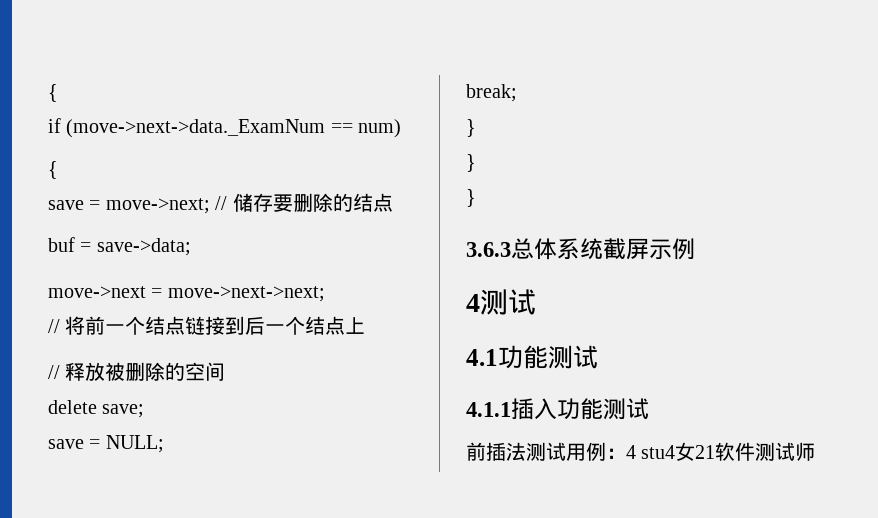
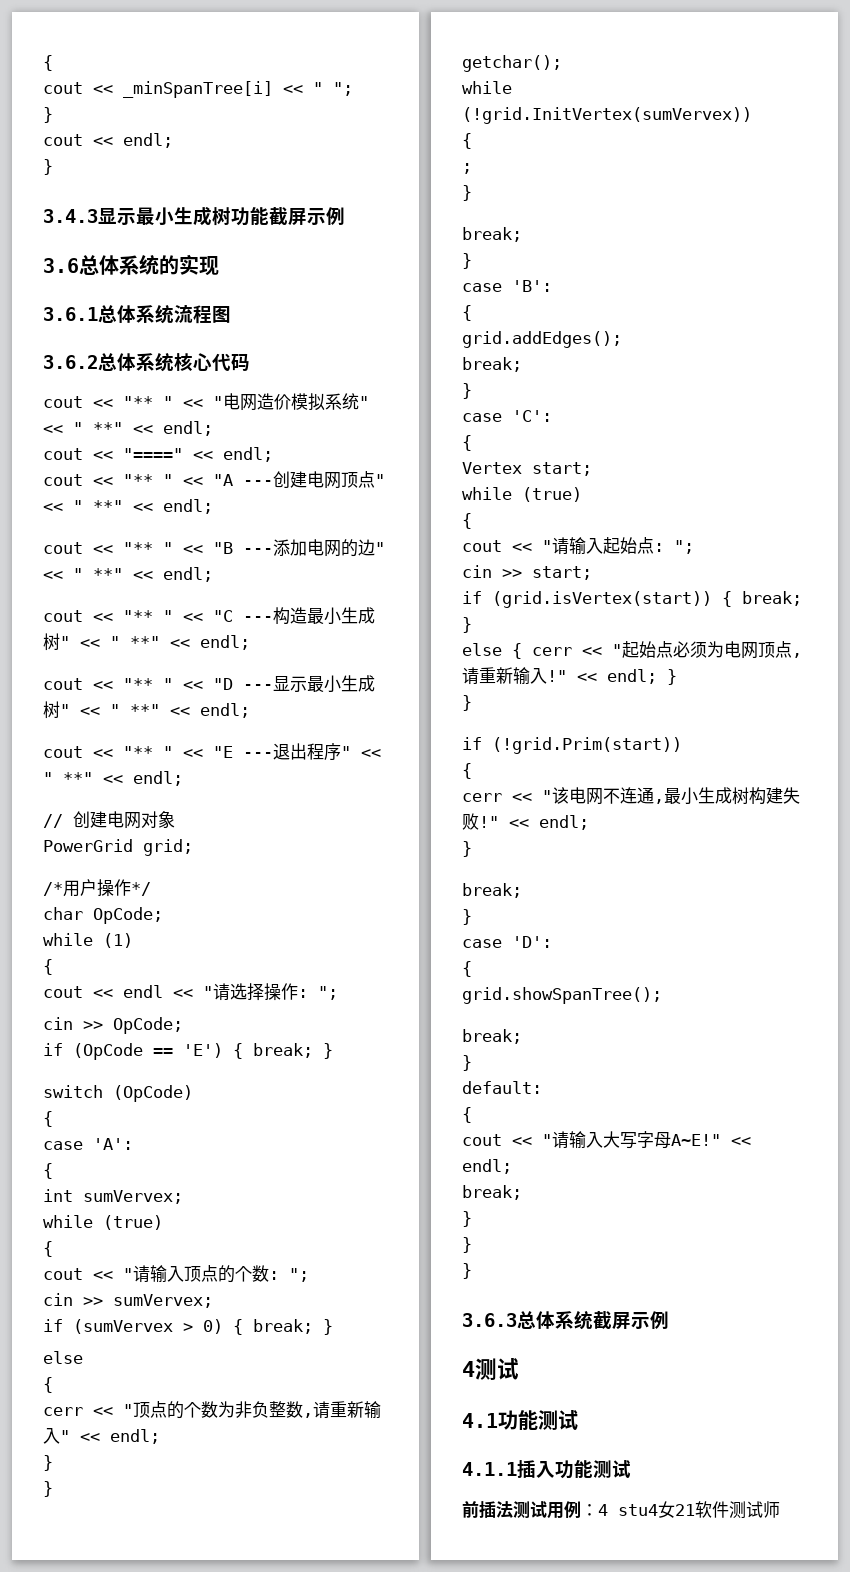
[48,84,58,102] [48,118,402,138] [48,161,58,179] [48,193,393,214] [48,237,191,256] [48,286,325,302] [48,316,366,335] [48,362,226,381] [48,400,145,418] [48,435,164,453] { // if (move->next->data._ExamNum == num) // { // save = move->next; // 储存要删除的结点 // buf = save->data; // move->next = move->next->next; // // 将前一个结点链接到后一个结点上 // // 释放被删除的空间 // delete save; // save = NULL; -> [43,55,53,71] [43,81,353,98] [43,107,53,123] [43,133,173,148] [43,159,53,175] [43,206,345,226] [43,254,219,276] [43,304,231,324] [43,352,250,372] [43,393,369,411] [43,421,213,436] [43,447,273,462] [43,471,385,489] [43,499,213,514] [43,539,385,557] [43,567,213,582] [43,607,375,625] [43,633,250,651] [43,675,375,693] [43,701,250,719] [43,743,381,761] [43,771,183,786] [43,811,175,829] [43,839,193,856] [43,879,151,897] [43,907,163,924] [43,933,133,948] [43,959,53,975] [43,983,338,1001] [43,1017,183,1034] [43,1043,333,1060] [43,1085,193,1102] [43,1111,53,1127] [43,1138,133,1150] [43,1163,53,1179] [43,1189,183,1204] [43,1215,163,1230] [43,1241,53,1257] [43,1265,309,1283] [43,1293,213,1308] [43,1319,333,1335] [43,1351,83,1364] [43,1377,53,1393] [43,1401,381,1419] [43,1428,160,1444] [43,1455,53,1471] [43,1481,53,1497] [462,55,562,72] [462,81,512,94] [462,107,752,124] [462,133,472,149] [462,163,472,174] [462,185,472,201] [462,227,522,242] [462,253,472,269] [462,280,552,292] [462,305,472,321] [462,331,622,348] [462,357,522,372] [462,383,472,399] [462,410,552,422] [462,435,472,451] [462,462,592,476] [462,487,582,502] [462,513,472,529] [462,537,694,555] [462,565,592,580] [462,591,802,608] [462,617,472,633] [462,641,802,659] [462,667,677,685] [462,695,472,711] [462,737,682,754] [462,763,472,779] [462,787,800,805] [462,813,589,830] [462,841,472,857] [462,883,522,898] [462,909,472,925] [462,936,552,948] [462,961,472,977] [462,987,662,1004] [462,1029,522,1044] [462,1055,472,1071] [462,1081,542,1094] [462,1107,472,1123] [462,1131,751,1149] [462,1159,512,1174] { // cout << _minSpanTree[i] << " "; // } // cout << endl; // } // 3.4.3显示最小生成树功能截屏示例 // 3.6总体系统的实现 // 3.6.1总体系统流程图 // 3.6.2总体系统核心代码 // cout << "** " << "电网造价模拟系统" << " **" << endl; // cout << "====" << endl; // cout << "** " << "A ---创建电网顶点" << " **" << endl; // cout << "** " << "B ---添加电网的边" << " **" << endl; // cout << "** " << "C ---构造最小生成树" << " **" << endl; // cout << "** " << "D ---显示最小生成树" << " **" << endl; // cout << "** " << "E ---退出程序" << " **" << endl; // // 创建电网对象 // PowerGrid grid; // /*用户操作*/ // char OpCode; // while (1) // { // cout << endl << "请选择操作: "; // cin >> OpCode; // if (OpCode == 'E') { break; } // switch (OpCode) // { // case 'A': // { // int sumVervex; // while (true) // { // cout << "请输入顶点的个数: "; // cin >> sumVervex; // if (sumVervex > 0) { break; } // else // { // cerr << "顶点的个数为非负整数,请重新输入" << endl; // } // } // getchar(); // while (!grid.InitVertex(sumVervex)) // { // ; // } // break; // } // case 'B': // { // grid.addEdges(); // break; // } // case 'C': // { // Vertex start; // while (true) // { // cout << "请输入起始点: "; // cin >> start; // if (grid.isVertex(start)) { break; } // else { cerr << "起始点必须为电网顶点,请重新输入!" << endl; } // } // if (!grid.Prim(start)) // { // cerr << "该电网不连通,最小生成树构建失败!" << endl; // } // break; // } // case 'D': // { // grid.showSpanTree(); // break; // } // default: // { // cout << "请输入大写字母A~E!" << endl;

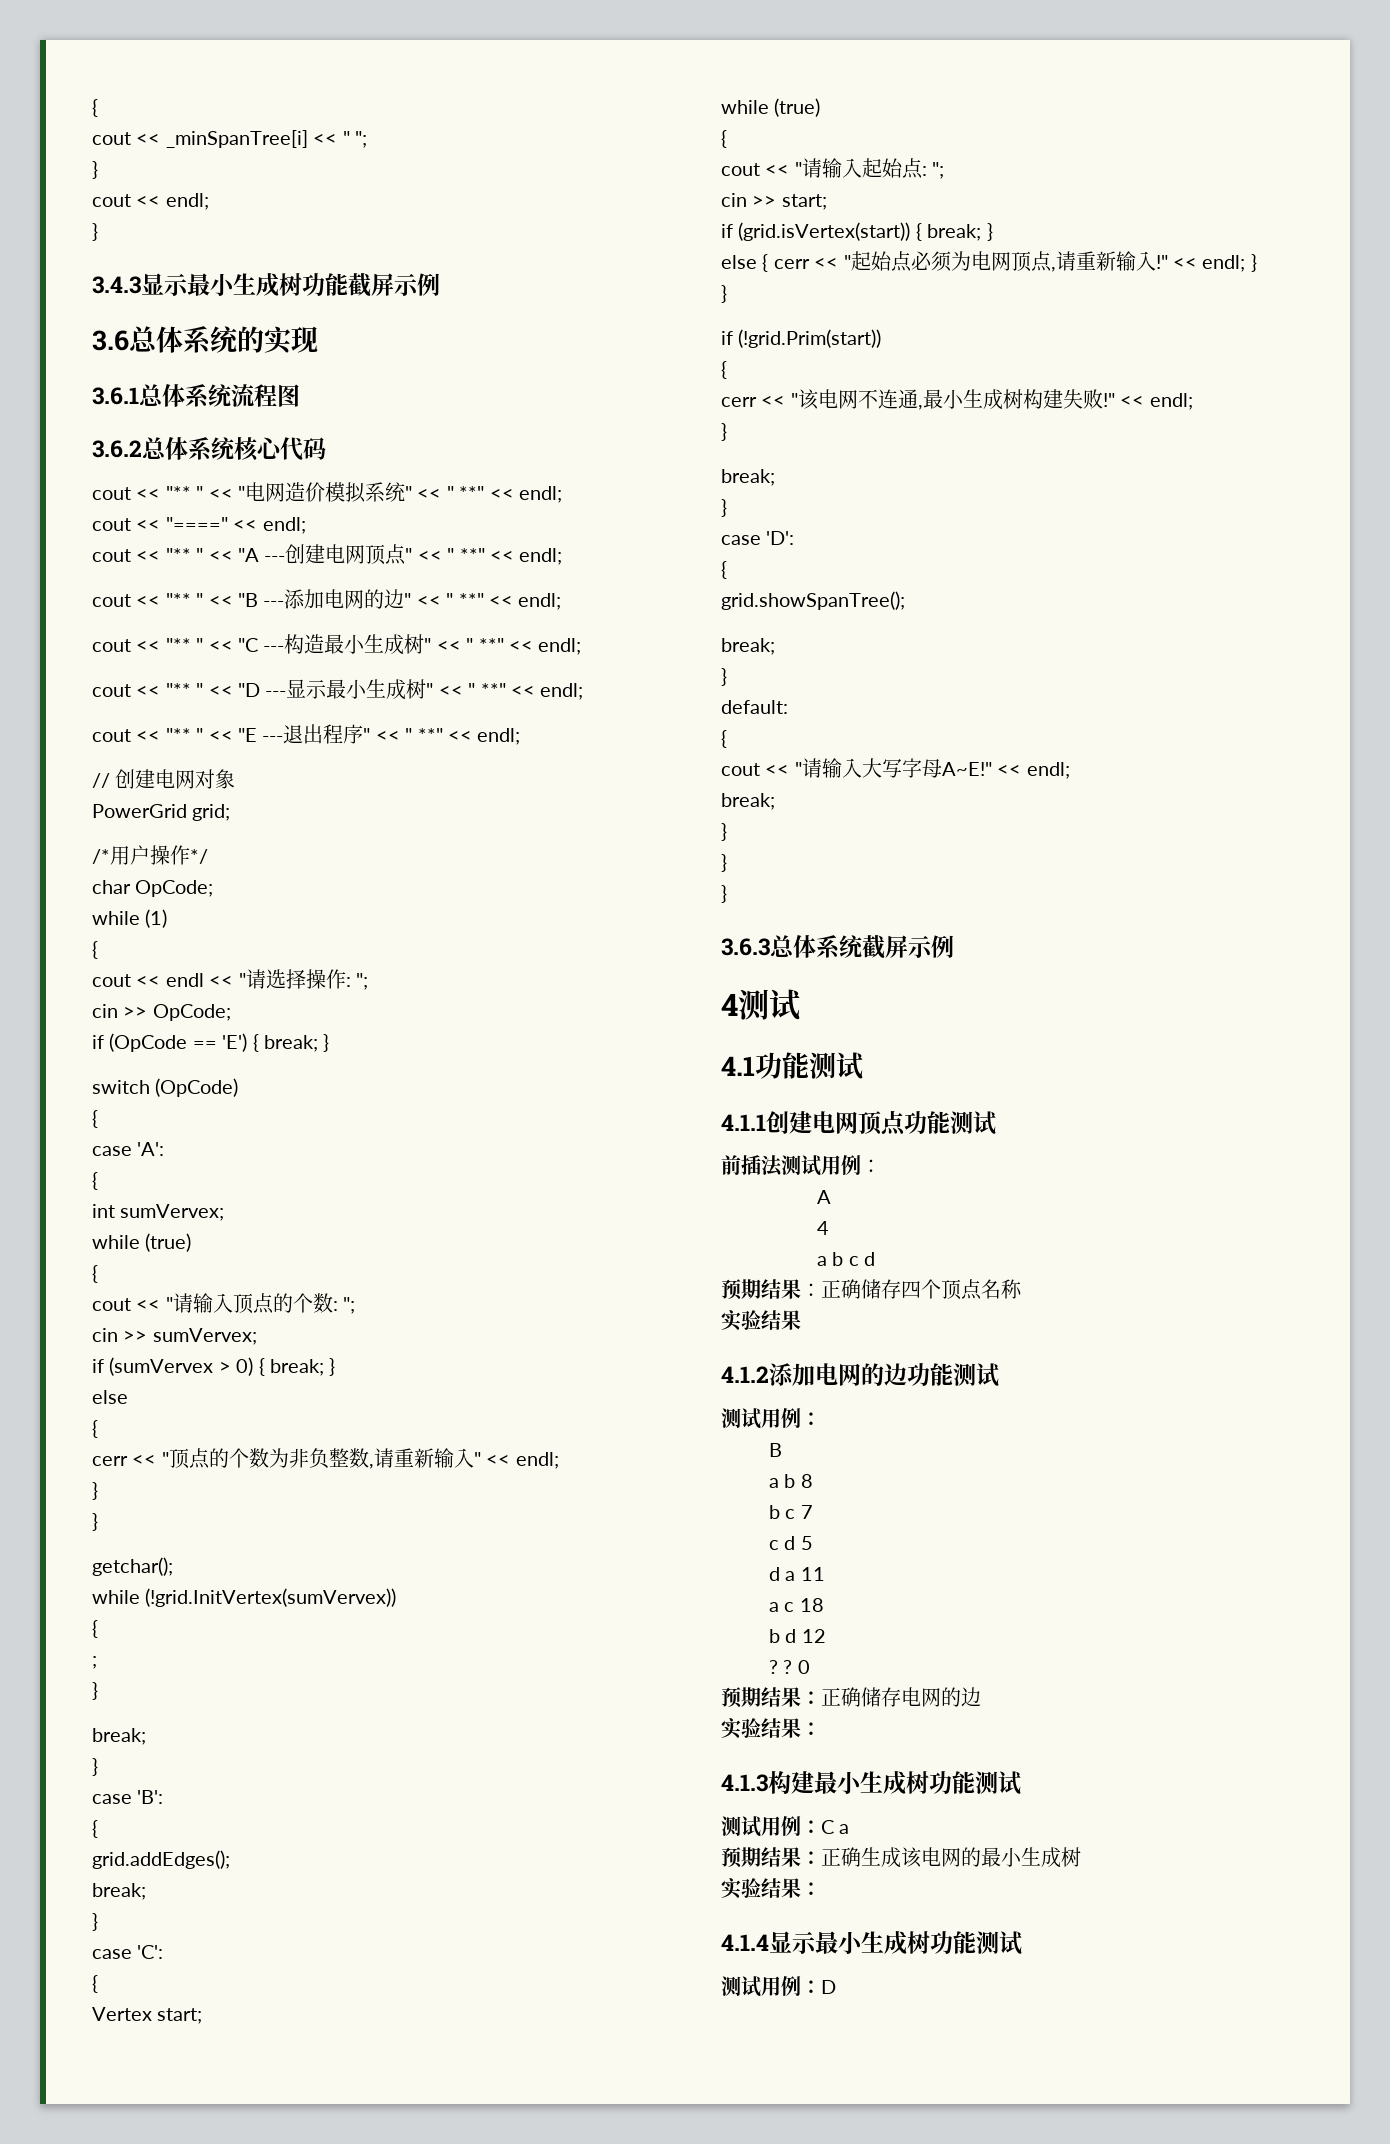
[517,1460,555,1478] 插入 -> [766,1110,906,1136] 创建电网顶点
[598,1501,780,1519] 4 stu4女21软件测试师 -> [816,1190,831,1204] [816,1221,829,1235] [816,1252,876,1266] [721,1279,1022,1300] [721,1310,801,1331] [721,1363,999,1387] [721,1407,821,1429] [768,1443,782,1457] [768,1474,813,1488] [768,1505,813,1519] [768,1536,813,1550] [768,1567,825,1581] [768,1598,824,1612] [768,1629,826,1643] [768,1660,810,1674] [721,1687,981,1708] [721,1718,821,1739] [721,1771,1021,1795] [721,1815,850,1837] [721,1847,1081,1868] [721,1878,821,1899] [721,1931,1022,1955] [721,1975,836,1997] // A // 4 // a b c d // 预期结果：正确储存四个顶点名称 // 实验结果 // 4.1.2添加电网的边功能测试 // 测试用例： // B // a b 8 // b c 7 // c d 5 // d a 11 // a c 18 // b d 12 // ? ? 0 // 预期结果：正确储存电网的边 // 实验结果： // 4.1.3构建最小生成树功能测试 // 测试用例：C a // 预期结果：正确生成该电网的最小生成树 // 实验结果： // 4.1.4显示最小生成树功能测试 // 测试用例：D

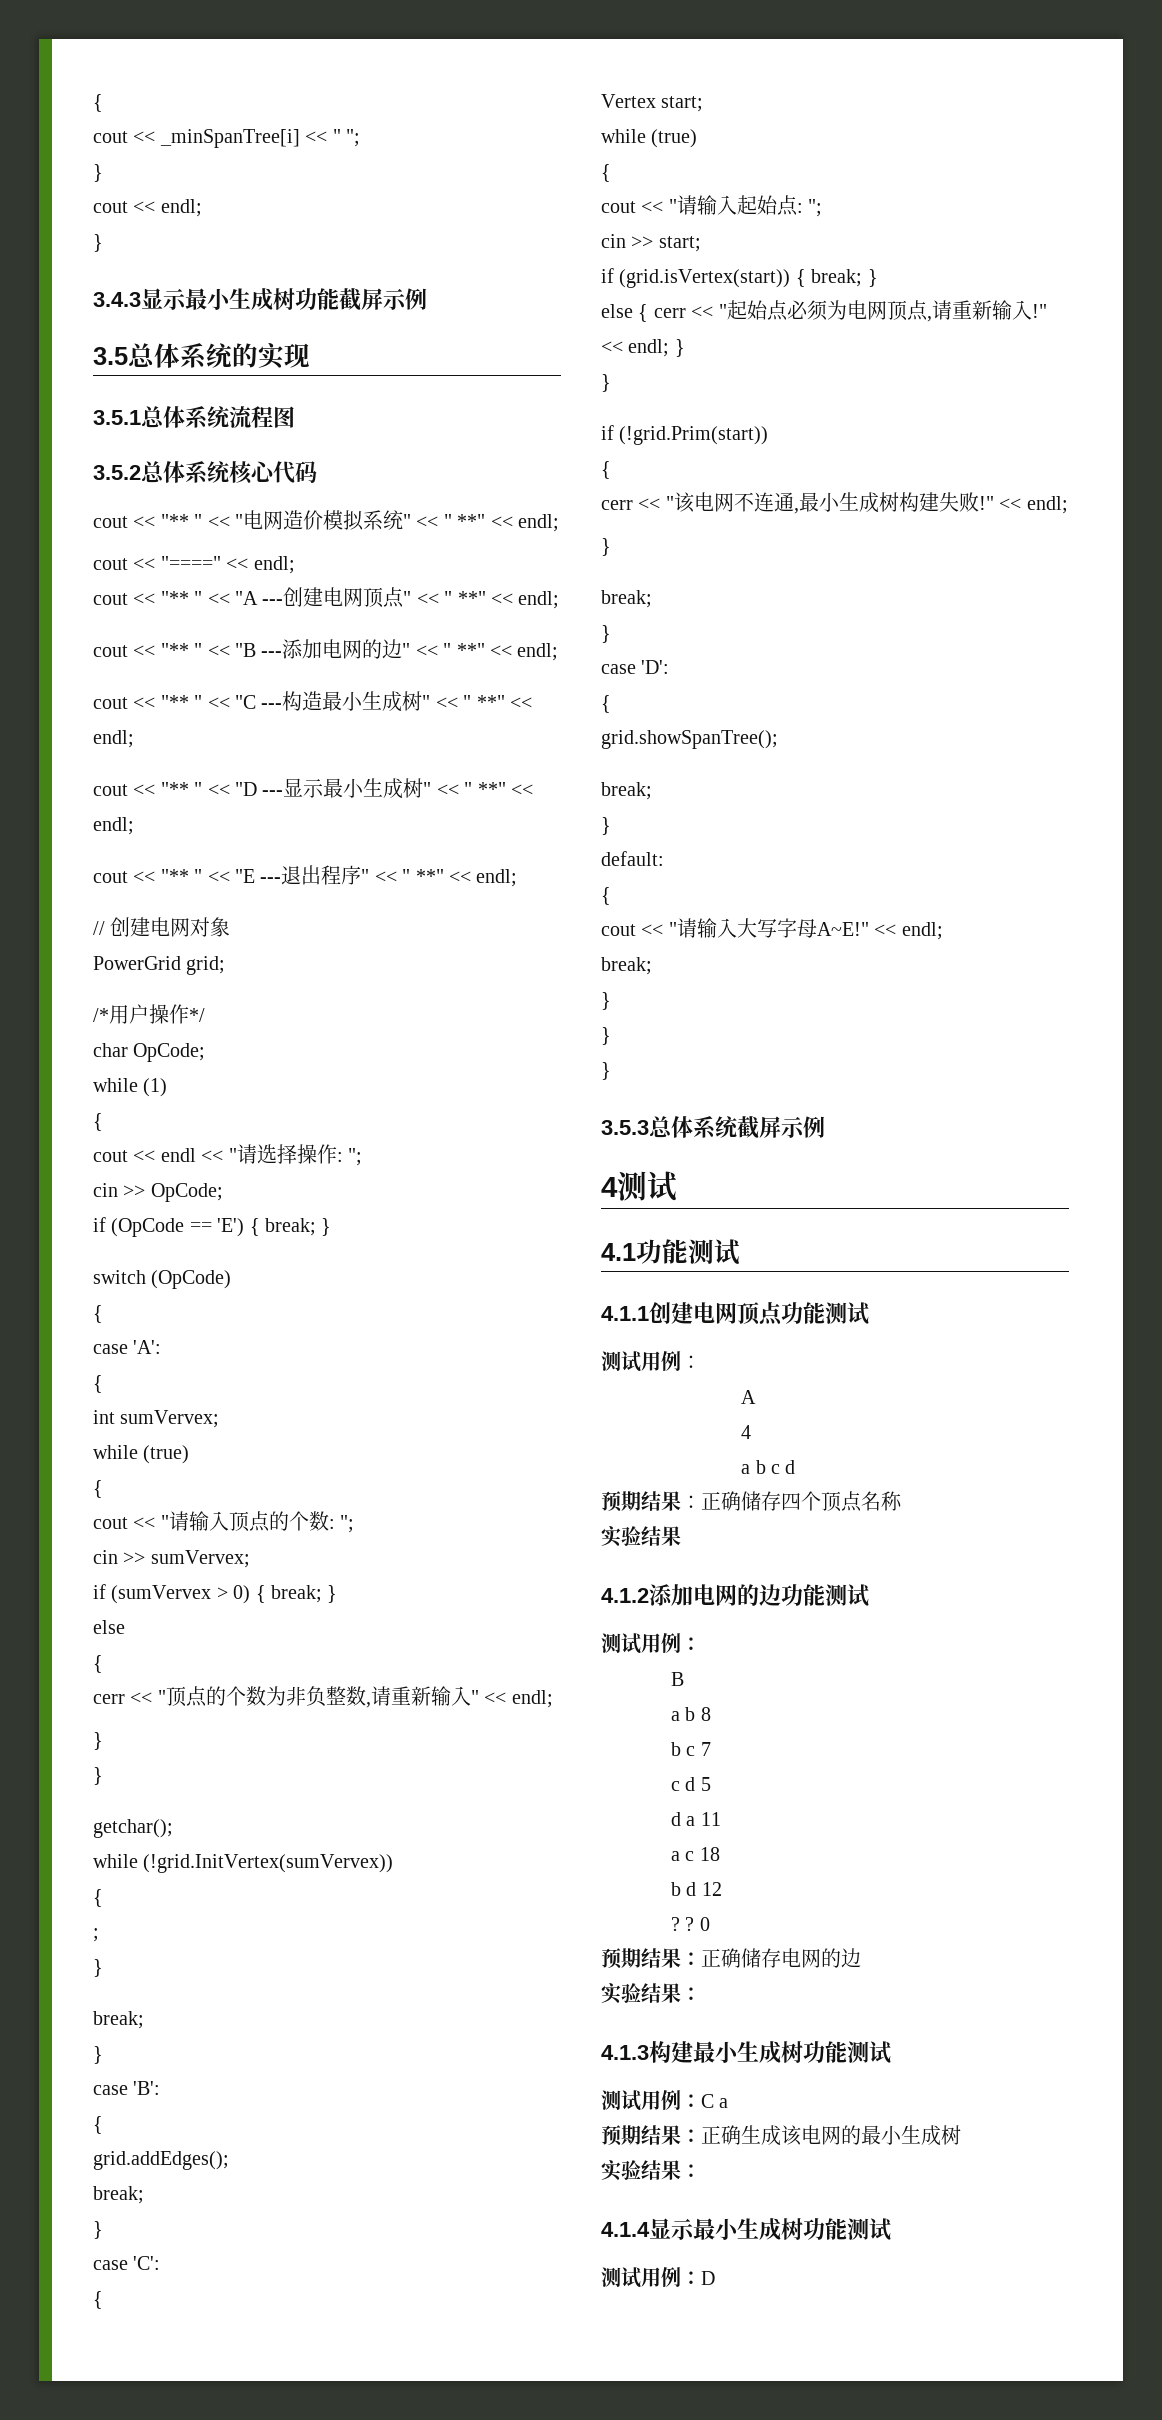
[92,330,129,351] 3.6 -> [93,347,128,365] 3.5
[92,387,139,405] 3.6.1 -> [93,410,141,425] 3.5.1
[92,440,142,458] 3.6.2 -> [93,465,141,480] 3.5.2
[721,938,770,956] 3.6.3 -> [601,1120,649,1135] 3.5.3
[721,1155,783,1177] 前插法 -> (869, 1313) none

